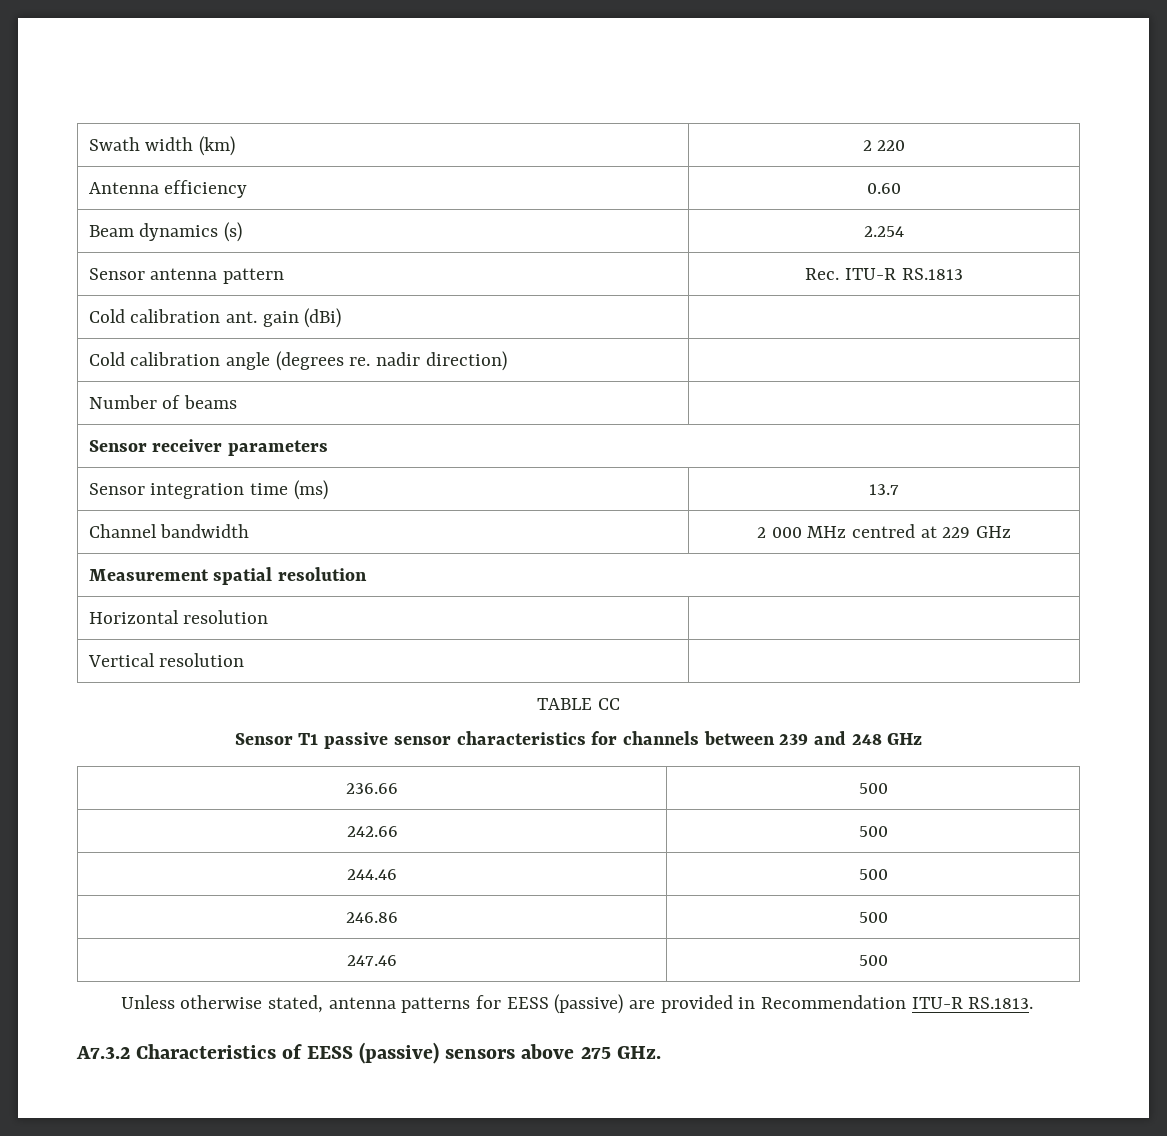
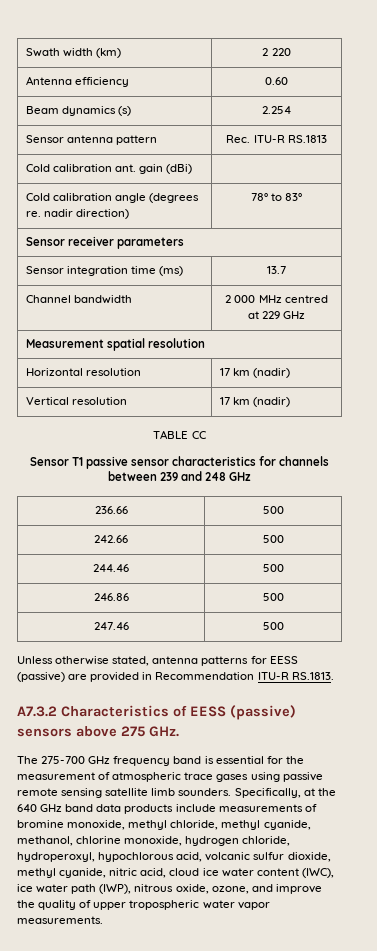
[88,395,238,409] // Number of beams | -> [250,193,303,201] 78° to 83°
(269, 617) none -> [219,368,291,378] 17 km (nadir)
(245, 660) none -> [219,397,291,407] 17 km (nadir)
(661, 1052) none -> [17,756,304,766] [17,772,323,782] [17,788,336,798] [17,804,317,814] [17,820,311,830] [17,836,291,846] [17,852,331,862] [17,868,334,878] [17,884,322,894] [17,900,270,910] [17,916,103,924] // The 275-700 GHz frequency band is essential for the measurement of atmospheric trace gases using passive remote sensing satellite limb sounders. Specifically, at the 640 GHz band data products include measurements of bromine monoxide, methyl chloride, methyl cyanide, methanol, chlorine monoxide, hydrogen chloride, hydroperoxyl, hypochlorous acid, volcanic sulfur dioxide, methyl cyanide, nitric acid, cloud ice water content (IWC), ice water path (IWP), nitrous oxide, ozone, and improve the quality of upper tropospheric water vapor measurements.

